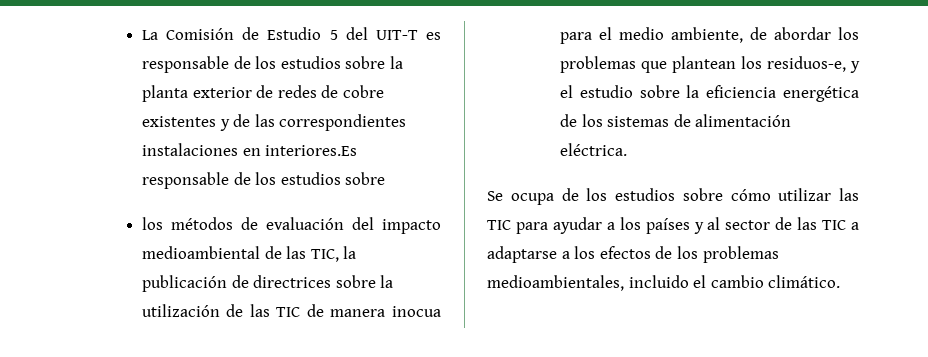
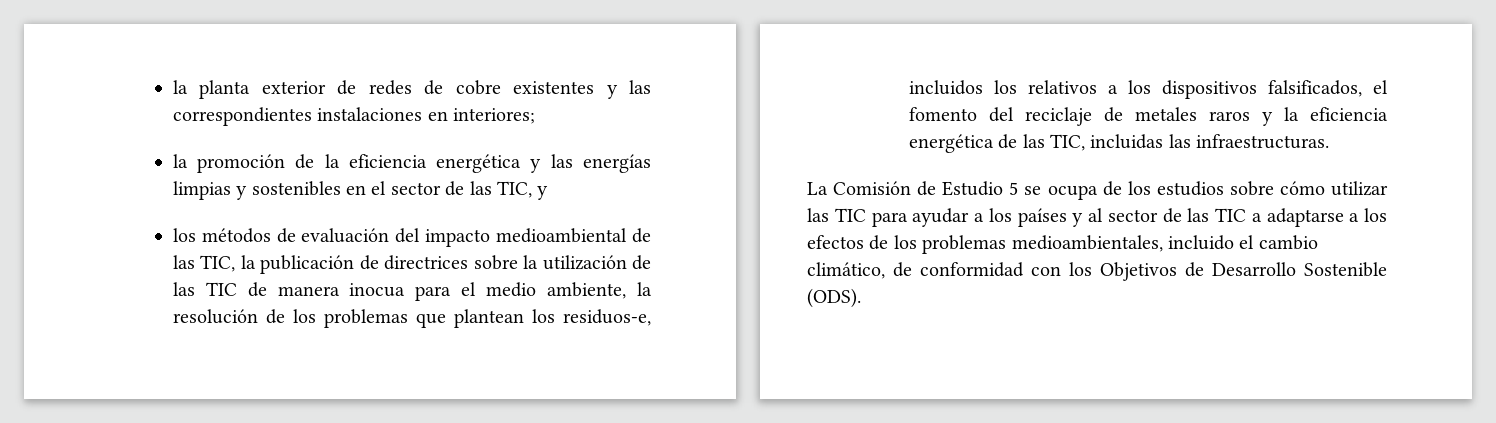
[141,27,441,40] [141,56,386,73] La Comisión de Estudio 5 del UIT-T es responsable de los estudios sobre -> (172, 87) none
[233,114,251,127] de -> (618, 92) none
[265,145,358,156] [141,172,386,189] interiores.Es responsable de los estudios sobre -> [452,108,535,124] [172,154,651,173] [172,181,549,200] interiores; // la promoción de la eficiencia energética y las energías limpias y sostenibles en el sector de las TIC, y
[749,27,831,40] de abordar -> [636,282,652,296] [172,309,285,324] la resolución de
[850,61,860,73] [559,85,859,102] [559,114,792,127] [559,143,627,156] [487,191,503,201] y el estudio sobre la eficiencia energética de los sistemas de alimentación eléctrica. // Se -> [908,80,1388,99] [908,107,1388,126] [908,134,1330,153] [807,181,1042,196] incluidos los relativos a los dispositivos falsificados, el fomento del reciclaje de metales raros y la eficiencia energética de las TIC, incluidas las infraestructuras. // La Comisión de Estudio 5 se
[768,275,841,288] climático. -> [807,262,1387,281] [807,288,861,308] climático, de conformidad con los Objetivos de Desarrollo Sostenible (ODS).

